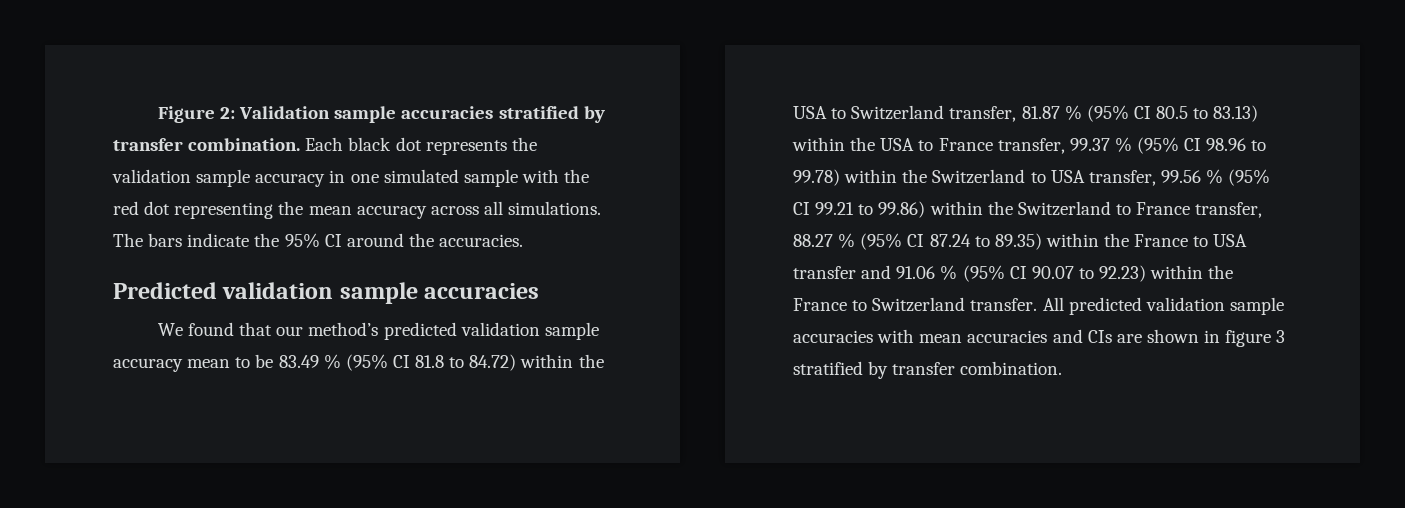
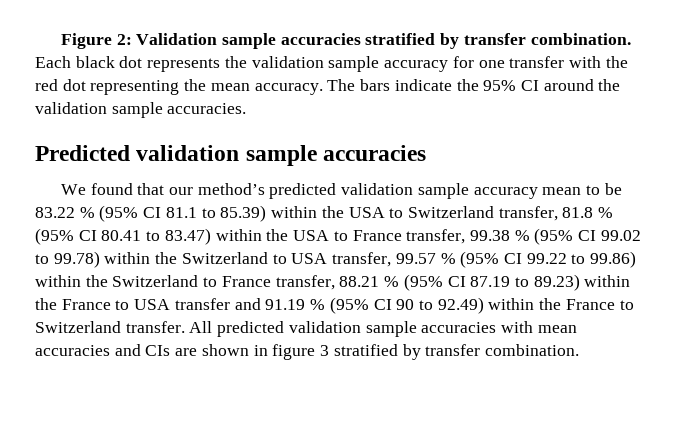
[329,169,518,187] in one simulated sample -> [452,56,565,68] for one transfer
[356,201,602,219] accuracy across all simulations. -> [254,83,323,95] accuracy.
(434, 240) none -> [35,102,163,118] validation sample
[278,354,517,371] 83.49 % (95% CI 81.8 to 84.72) -> [35,205,267,222] 83.22 % (95% CI 81.1 to 85.39)
[1021,105,1259,122] 81.87 % (95% CI 80.5 to 83.13) -> [562,207,614,218] [35,228,211,245] 81.8 % (95% CI 80.41 to 83.47)
[1069,137,1247,154] 99.37 % (95% CI 98.96 -> [469,228,641,245] 99.38 % (95% CI 99.02
[1160,169,1271,186] [793,202,855,215] 99.56 % (95% CI 99.21 -> [395,251,567,268] 99.57 % (95% CI 99.22
[793,233,1042,250] 88.27 % (95% CI 87.24 to 89.35) -> [339,274,580,291] 88.21 % (95% CI 87.19 to 89.23)
[896,265,1147,282] 91.06 % (95% CI 90.07 to 92.23) -> [265,297,484,314] 91.19 % (95% CI 90 to 92.49)

